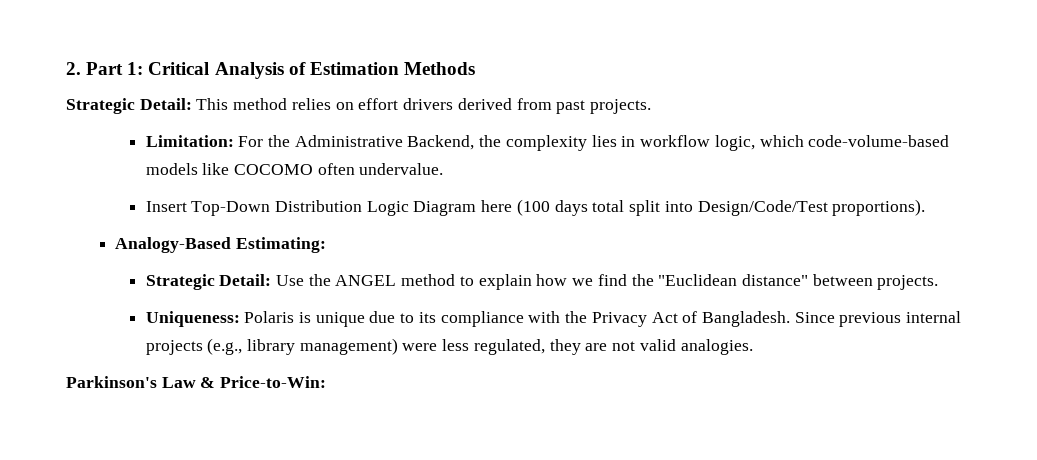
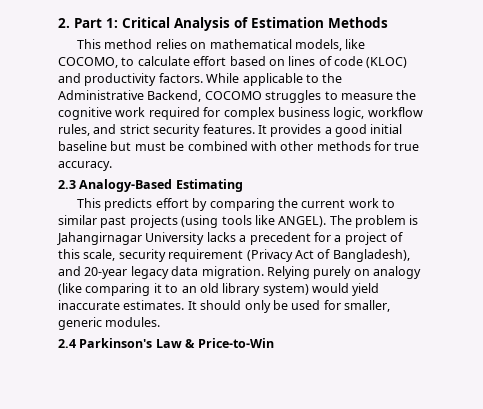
[66,98,192,114] Strategic Detail: -> (388, 22) none
[358,98,651,114] [145,135,950,151] [145,163,444,175] [145,199,926,216] [115,237,327,253] [145,274,939,290] [145,311,962,327] [145,338,753,355] effort drivers derived from past projects. // Limitation: For the Administrative Backend, the complexity lies in workflow logic, which code-volume-based models like COCOMO often undervalue. // Insert Top-Down Distribution Logic Diagram here (100 days total split into Design/Code/Test proportions). // Analogy-Based Estimating: // Strategic Detail: Use the ANGEL method to explain how we find the "Euclidean distance" between projects. // Uniqueness: Polaris is unique due to its compliance with the Privacy Act of Bangladesh. Since previous internal projects (e.g., library management) were less regulated, they are not valid analogies. // -> [209,39,366,51] [58,56,408,68] [58,73,343,86] [58,90,417,103] [58,107,423,120] [58,124,403,137] [58,141,420,151] [58,161,112,171] [58,179,243,192] [76,198,395,211] [58,215,419,228] [57,232,403,245] [58,249,410,262] [58,266,421,279] [58,283,380,296] [58,300,390,313] [58,317,161,330] [58,339,76,348] mathematical models, like COCOMO, to calculate effort based on lines of code (KLOC) and productivity factors. While applicable to the Administrative Backend, COCOMO struggles to measure the cognitive work required for complex business logic, workflow rules, and strict security features. It provides a good initial baseline but must be combined with other methods for true accuracy. // 2.3 Analogy-Based Estimating // This predicts effort by comparing the current work to similar past projects (using tools like ANGEL). The problem is Jahangirnagar University lacks a precedent for a project of this scale, security requirement (Privacy Act of Bangladesh), and 20-year legacy data migration. Relying purely on analogy (like comparing it to an old library system) would yield inaccurate estimates. It should only be used for smaller, generic modules. // 2.4
[220,376,327,388] Price-to-Win: -> [197,338,274,348] Price-to-Win

